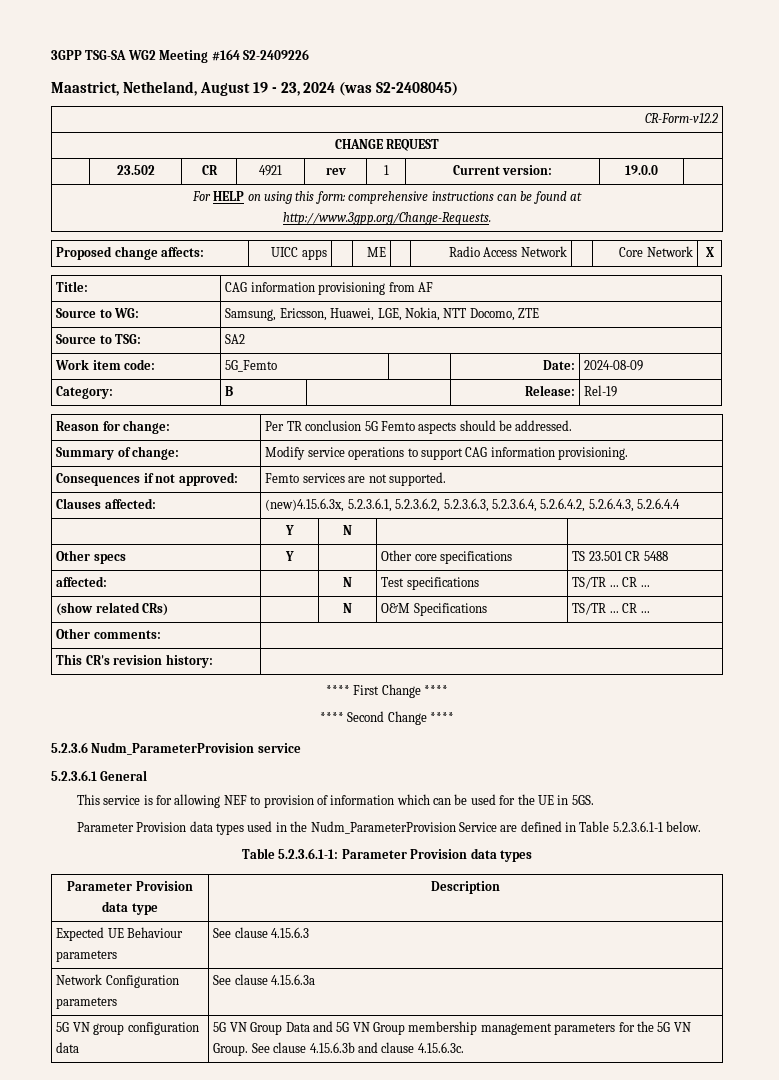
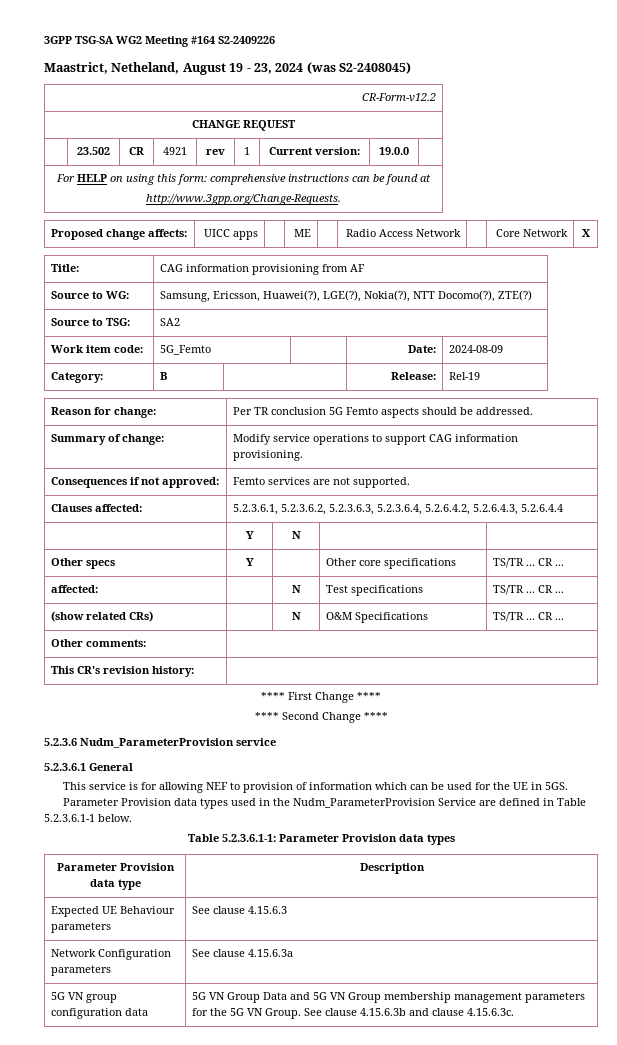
[330,307,540,321] Huawei, LGE, Nokia, NTT Docomo, ZTE -> [263,290,533,302] Huawei(?), LGE(?), Nokia(?), NTT Docomo(?), ZTE(?)
[265,498,345,512] (new)4.15.6.3x, -> (143, 508) none
[572,551,668,561] TS 23.501 CR 5488 -> [493,558,565,568] TS/TR ... CR ...

